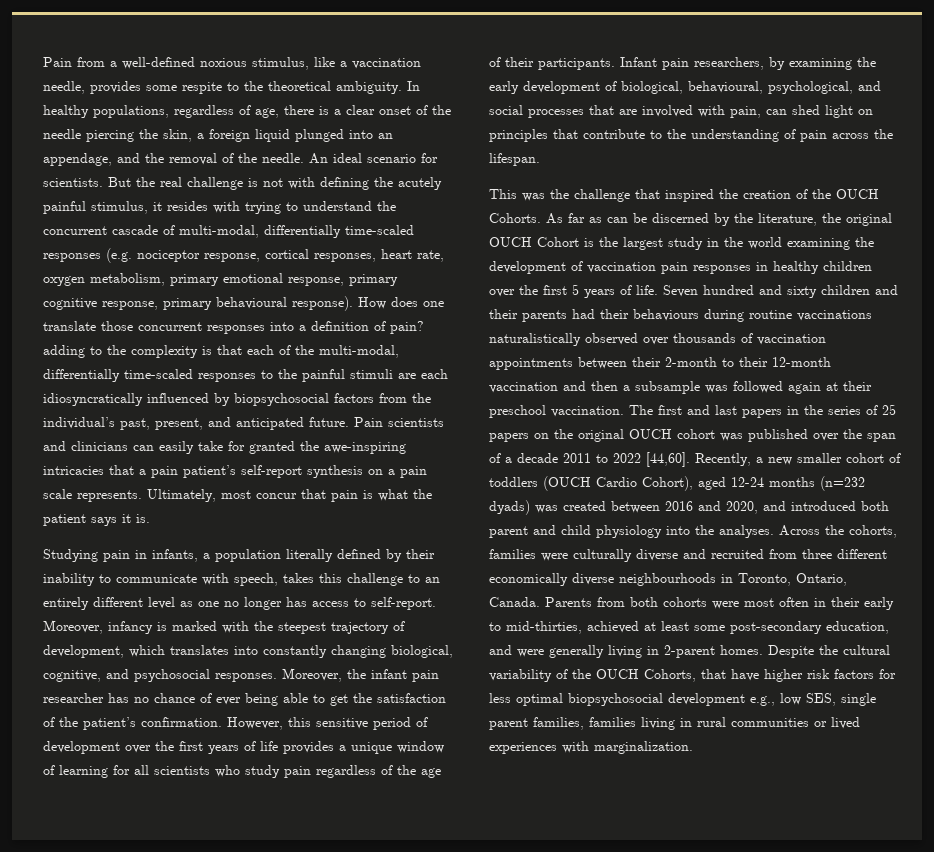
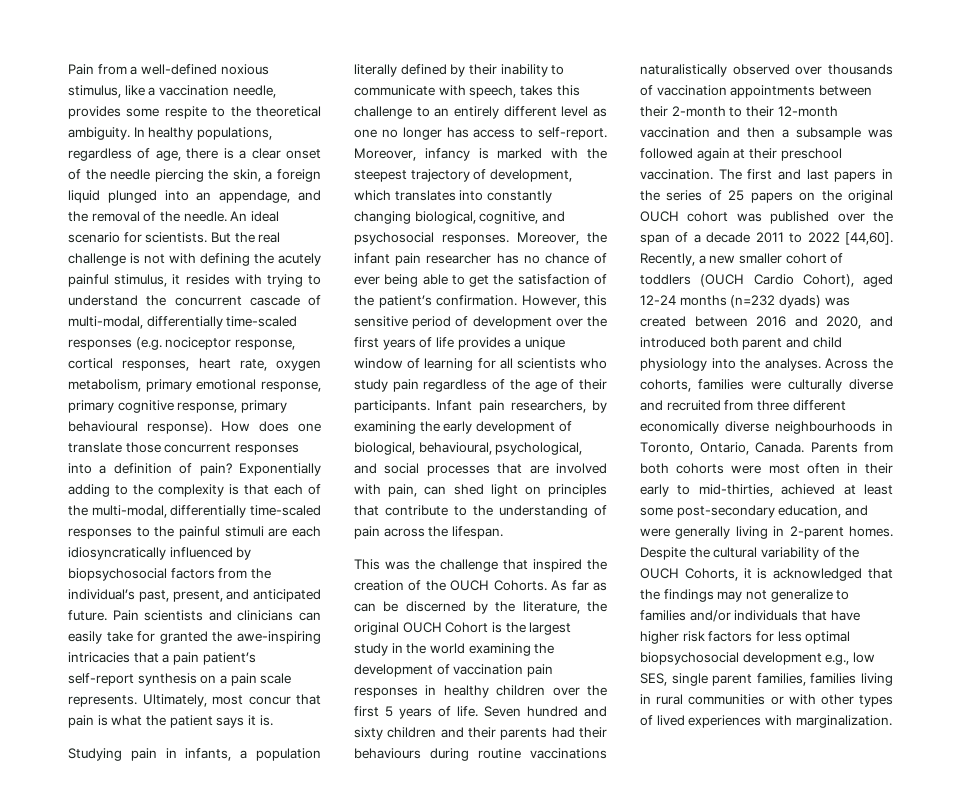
(424, 327) none -> [239,463,321,476] Exponentially
(696, 675) none -> [743,568,893,581] [640,589,850,602] [640,610,799,622] it is acknowledged that the findings may not generalize to families and/or individuals
(827, 724) none -> [788,694,893,707] [640,715,653,726] with other types of

